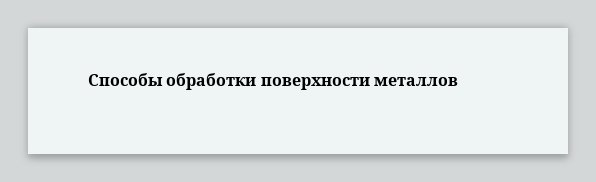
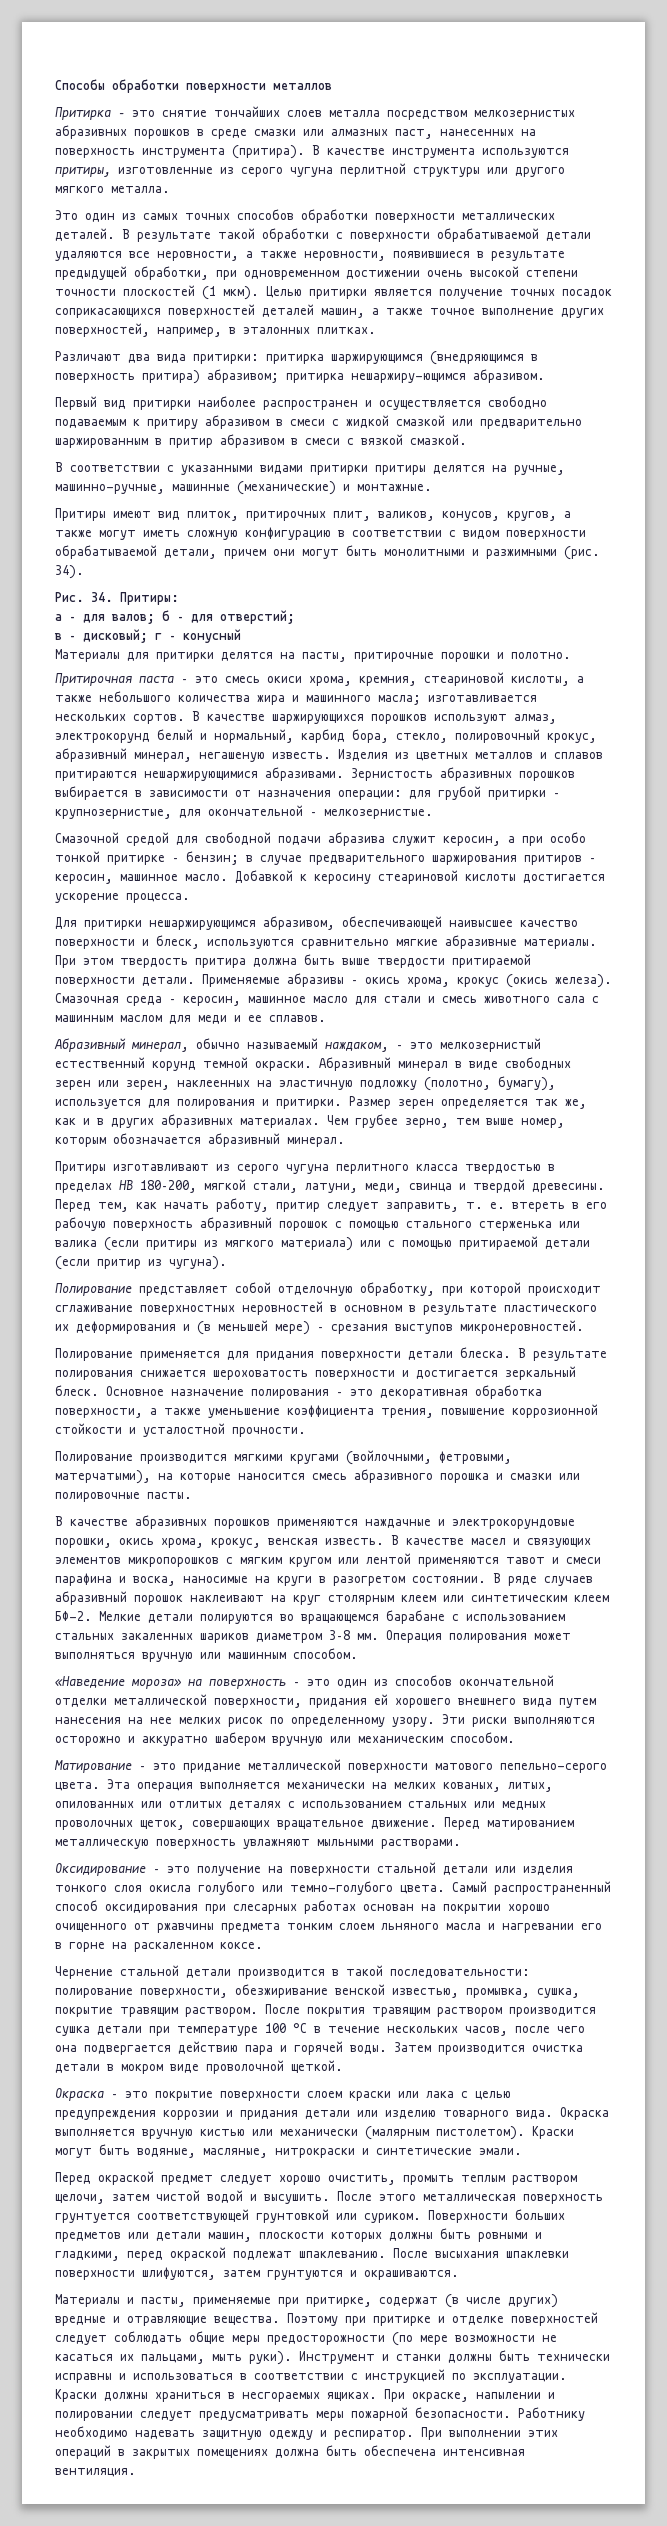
(458, 81) none -> [55,106,575,120] [55,125,536,139] [55,145,569,159] [55,163,565,177] [55,186,170,194] [55,209,555,223] [55,228,591,242] [55,251,565,261] [55,266,578,280] [55,285,612,300] [55,304,604,318] [55,323,376,337] [55,351,538,365] [55,369,545,384] [55,396,547,410] [55,415,582,429] [55,434,467,448] [55,462,565,475] [55,481,432,495] [55,508,571,521] [55,527,586,540] [55,545,600,560] [55,565,84,579] [55,592,179,605] [55,610,295,624] [54,629,241,643] [55,649,571,662] [55,672,584,686] [55,691,537,705] [55,711,557,724] [55,729,597,743] [55,748,603,762] [55,767,575,781] [55,786,560,800] [55,805,433,819] [55,832,586,846] [55,851,596,865] [55,870,605,884] [55,893,190,903] [55,916,578,930] [55,935,597,949] [55,954,531,968] [55,973,612,988] [55,993,599,1006] [55,1015,326,1024] [54,1038,541,1052] [55,1057,571,1071] [55,1076,556,1091] [55,1096,587,1109] [55,1114,565,1128] [55,1133,345,1147] [55,1161,555,1174] [55,1179,605,1193] [55,1198,607,1212] [55,1217,580,1231] [55,1236,590,1251] [55,1256,227,1270] [55,1282,601,1296] [55,1301,597,1315] [55,1320,584,1335] [55,1347,607,1361] [55,1366,576,1380] [55,1385,542,1399] [55,1404,598,1418] [55,1423,306,1437] [55,1450,512,1465] [55,1469,580,1484] [55,1492,192,1502] [55,1515,575,1529] [55,1535,591,1548] [55,1553,601,1567] [55,1573,593,1586] [55,1591,609,1605] [55,1610,565,1624] [55,1630,571,1643] [55,1648,358,1662] [55,1675,554,1689] [55,1694,596,1708] [55,1714,595,1727] [55,1732,515,1746] [54,1759,607,1773] [55,1779,553,1792] [55,1801,546,1810] [55,1817,574,1830] [55,1839,461,1849] [55,1862,573,1876] [55,1881,611,1895] [55,1900,550,1914] [55,1923,602,1933] [55,1942,263,1952] [55,1965,530,1979] [55,1984,580,1998] [55,2004,596,2017] [55,2023,585,2036] [55,2041,583,2055] [55,2060,343,2074] [55,2088,511,2101] [55,2107,609,2120] [55,2126,574,2140] [55,2144,522,2158] [55,2171,577,2185] [55,2190,603,2204] [55,2209,565,2223] [55,2228,542,2242] [55,2247,569,2261] [55,2267,459,2280] [55,2294,558,2308] [55,2312,598,2326] [55,2331,557,2346] [55,2350,610,2365] [55,2369,567,2383] [55,2389,555,2402] [55,2407,585,2421] [55,2426,558,2440] [55,2445,525,2459] [55,2468,136,2477] // Притирка – это снятие тончайших слоев металла посредством мелкозернистых абразивных порошков в среде смазки или алмазных паст, нанесенных на поверхность инструмента (притира). В качестве инструмента используются притиры, изготовленные из серого чугуна перлитной структуры или другого мягкого металла. // Это один из самых точных способов обработки поверхности металлических деталей. В результате такой обработки с поверхности обрабатываемой детали удаляются все неровности, а также неровности, появившиеся в результате предыдущей обработки, при одновременном достижении очень высокой степени точности плоскостей (1 мкм). Целью притирки является получение точных посадок соприкасающихся поверхностей деталей машин, а также точное выполнение других поверхностей, например, в эталонных плитках. // Различают два вида притирки: притирка шаржирующимся (внедряющимся в поверхность притира) абразивом; притирка нешаржиру-ющимся абразивом. // Первый вид притирки наиболее распространен и осуществляется свободно подаваемым к притиру абразивом в смеси с жидкой смазкой или предварительно шаржированным в притир абразивом в смеси с вязкой смазкой. // В соответствии с указанными видами притирки притиры делятся на ручные, машинно-ручные, машинные (механические) и монтажные. // Притиры имеют вид плиток, притирочных плит, валиков, конусов, кругов, а также могут иметь сложную конфигурацию в соответствии с видом поверхности обрабатываемой детали, причем они могут быть монолитными и разжимными (рис. 34). // Рис. 34. Притиры: // а – для валов; б – для отверстий; // в – дисковый; г – конусный // Материалы для притирки делятся на пасты, притирочные порошки и полотно. // Притирочная паста – это смесь окиси хрома, кремния, стеариновой кислоты, а также небольшого количества жира и машинного масла; изготавливается нескольких сортов. В качестве шаржирующихся порошков используют алмаз, электрокорунд белый и нормальный, карбид бора, стекло, полировочный крокус, абразивный минерал, негашеную известь. Изделия из цветных металлов и сплавов притираются нешаржирующимися абразивами. Зернистость абразивных порошков выбирается в зависимости от назначения операции: для грубой притирки – крупнозернистые, для окончательной – мелкозернистые. // Смазочной средой для свободной подачи абразива служит керосин, а при особо тонкой притирке – бензин; в случае предварительного шаржирования притиров – керосин, машинное масло. Добавкой к керосину стеариновой кислоты достигается ускорение процесса. // Для притирки нешаржирующимся абразивом, обеспечивающей наивысшее качество поверхности и блеск, используются сравнительно мягкие абразивные материалы. При этом твердость притира должна быть выше твердости притираемой поверхности детали. Применяемые абразивы – окись хрома, крокус (окись железа). Смазочная среда – керосин, машинное масло для стали и смесь животного сала с машинным маслом для меди и ее сплавов. // Абразивный минерал, обычно называемый наждаком, – это мелкозернистый естественный корунд темной окраски. Абразивный минерал в виде свободных зерен или зерен, наклеенных на эластичную подложку (полотно, бумагу), используется для полирования и притирки. Размер зерен определяется так же, как и в других абразивных материалах. Чем грубее зерно, тем выше номер, которым обозначается абразивный минерал. // Притиры изготавливают из серого чугуна перлитного класса твердостью в пределах HB 180–200, мягкой стали, латуни, меди, свинца и твердой древесины. Перед тем, как начать работу, притир следует заправить, т. е. втереть в его рабочую поверхность абразивный порошок с помощью стального стерженька или валика (если притиры из мягкого материала) или с помощью притираемой детали (если притир из чугуна). // Полирование представляет собой отделочную обработку, при которой происходит сглаживание поверхностных неровностей в основном в результате пластического их деформирования и (в меньшей мере) – срезания выступов микронеровностей. // Полирование применяется для придания поверхности детали блеска. В результате полирования снижается шероховатость поверхности и достигается зеркальный блеск. Основное назначение полирования – это декоративная обработка поверхности, а также уменьшение коэффициента трения, повышение коррозионной стойкости и усталостной прочности. // Полирование производится мягкими кругами (войлочными, фетровыми, матерчатыми), на которые наносится смесь абразивного порошка и смазки или полировочные пасты. // В качестве абразивных порошков применяются наждачные и электрокорундовые порошки, окись хрома, крокус, венская известь. В качестве масел и связующих элементов микропорошков с мягким кругом или лентой применяются тавот и смеси парафина и воска, наносимые на круги в разогретом состоянии. В ряде случаев абразивный порошок наклеивают на круг столярным клеем или синтетическим клеем БФ-2. Мелкие детали полируются во вращающемся барабане с использованием стальных закаленных шариков диаметром 3–8 мм. Операция полирования может выполняться вручную или машинным способом. // «Наведение мороза» на поверхность – это один из способов окончательной отделки металлической поверхности, придания ей хорошего внешнего вида путем нанесения на нее мелких рисок по определенному узору. Эти риски выполняются осторожно и аккуратно шабером вручную или механическим способом. // Матирование – это придание металлической поверхности матового пепельно-серого цвета. Эта операция выполняется механически на мелких кованых, литых, опилованных или отлитых деталях с использованием стальных или медных проволочных щеток, совершающих вращательное движение. Перед матированием металлическую поверхность увлажняют мыльными растворами. // Оксидирование – это получение на поверхности стальной детали или изделия тонкого слоя окисла голубого или темно-голубого цвета. Самый распространенный способ оксидирования при слесарных работах основан на покрытии хорошо очищенного от ржавчины предмета тонким слоем льняного масла и нагревании его в горне на раскаленном коксе. // Чернение стальной детали производится в такой последовательности: полирование поверхности, обезжиривание венской известью, промывка, сушка, покрытие травящим раствором. После покрытия травящим раствором производится сушка детали при температуре 100 °C в течение нескольких часов, после чего она подвергается действию пара и горячей воды. Затем производится очистка детали в мокром виде проволочной щеткой. // Окраска – это покрытие поверхности слоем краски или лака с целью предупреждения коррозии и придания детали или изделию товарного вида. Окраска выполняется вручную кистью или механически (малярным пистолетом). Краски могут быть водяные, масляные, нитрокраски и синтетические эмали. // Перед окраской предмет следует хорошо очистить, промыть теплым раствором щелочи, затем чистой водой и высушить. После этого металлическая поверхность грунтуется соответствующей грунтовкой или суриком. Поверхности больших предметов или детали машин, плоскости которых должны быть ровными и гладкими, перед окраской подлежат шпаклеванию. После высыхания шпаклевки поверхности шлифуются, затем грунтуются и окрашиваются. // Материалы и пасты, применяемые при притирке, содержат (в числе других) вредные и отравляющие вещества. Поэтому при притирке и отделке поверхностей следует соблюдать общие меры предосторожности (по мере возможности не касаться их пальцами, мыть руки). Инструмент и станки должны быть технически исправны и использоваться в соответствии с инструкцией по эксплуатации. Краски должны храниться в несгораемых ящиках. При окраске, напылении и полировании следует предусматривать меры пожарной безопасности. Работнику необходимо надевать защитную одежду и респиратор. При выполнении этих операций в закрытых помещениях должна быть обеспечена интенсивная вентиляция.

